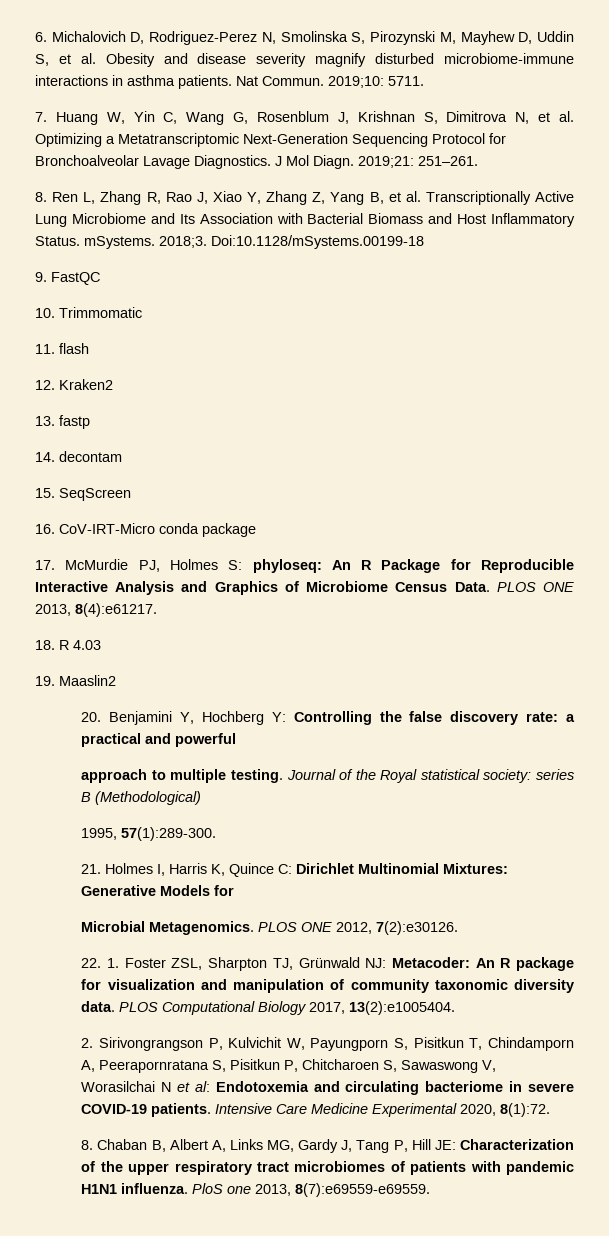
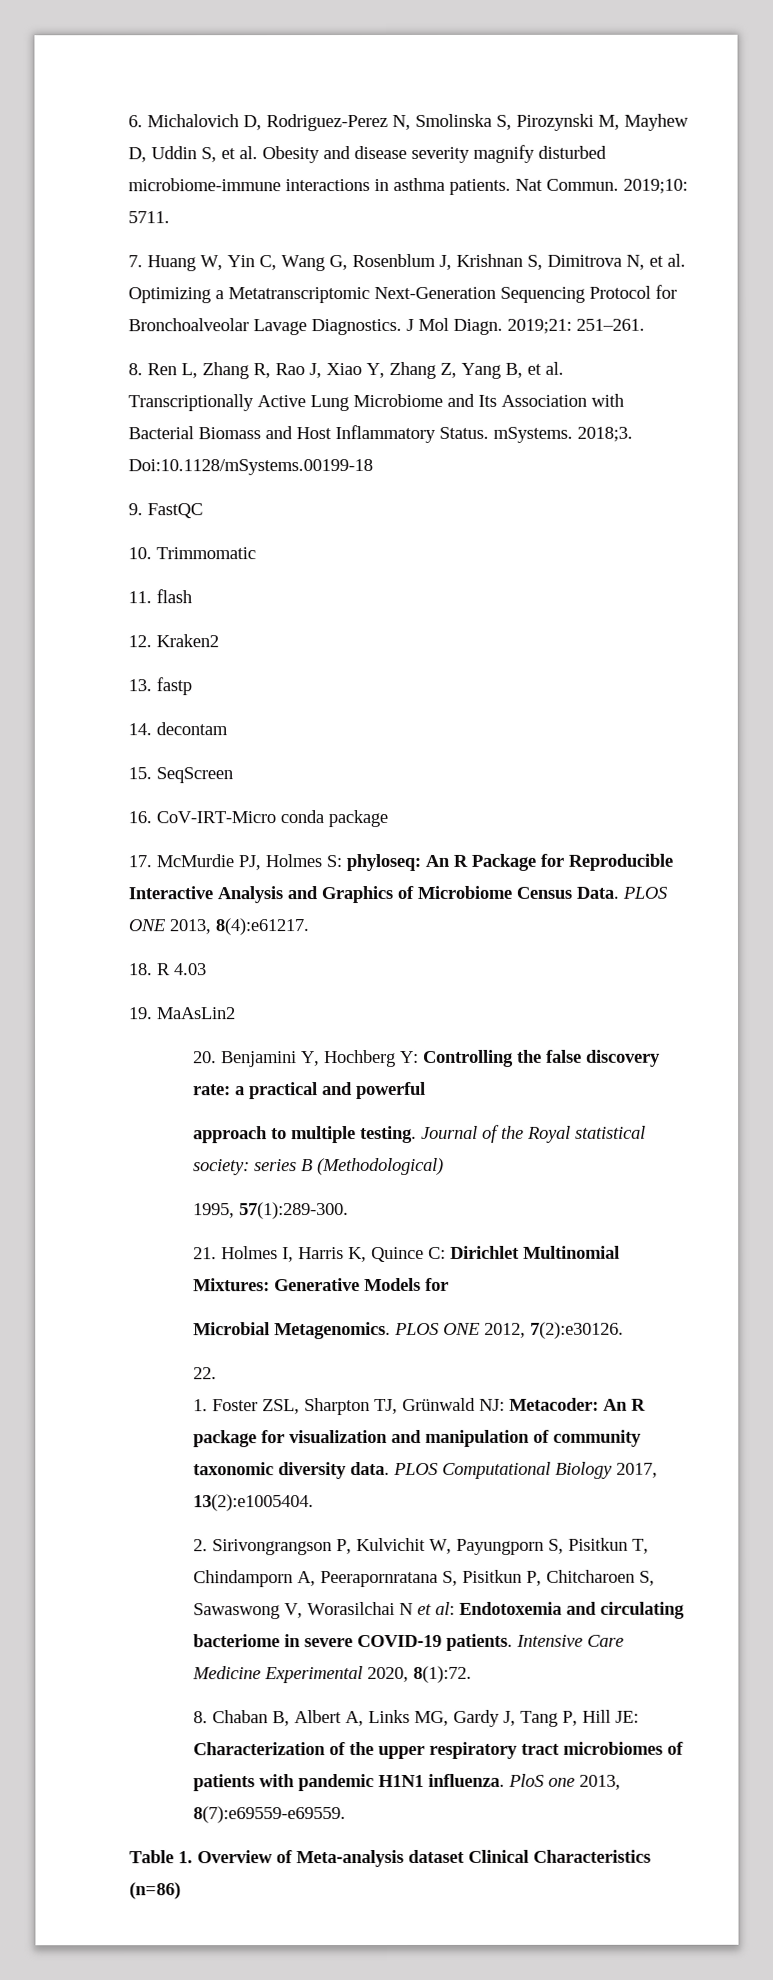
[59,675,116,686] Maaslin2 -> [157,1007,236,1020] MaAsLin2
(102, 963) none -> (218, 1373) //
(431, 1190) none -> [129,1849,651,1868] [129,1882,181,1900] // Table 1. Overview of Meta-analysis dataset Clinical Characteristics (n=86)

